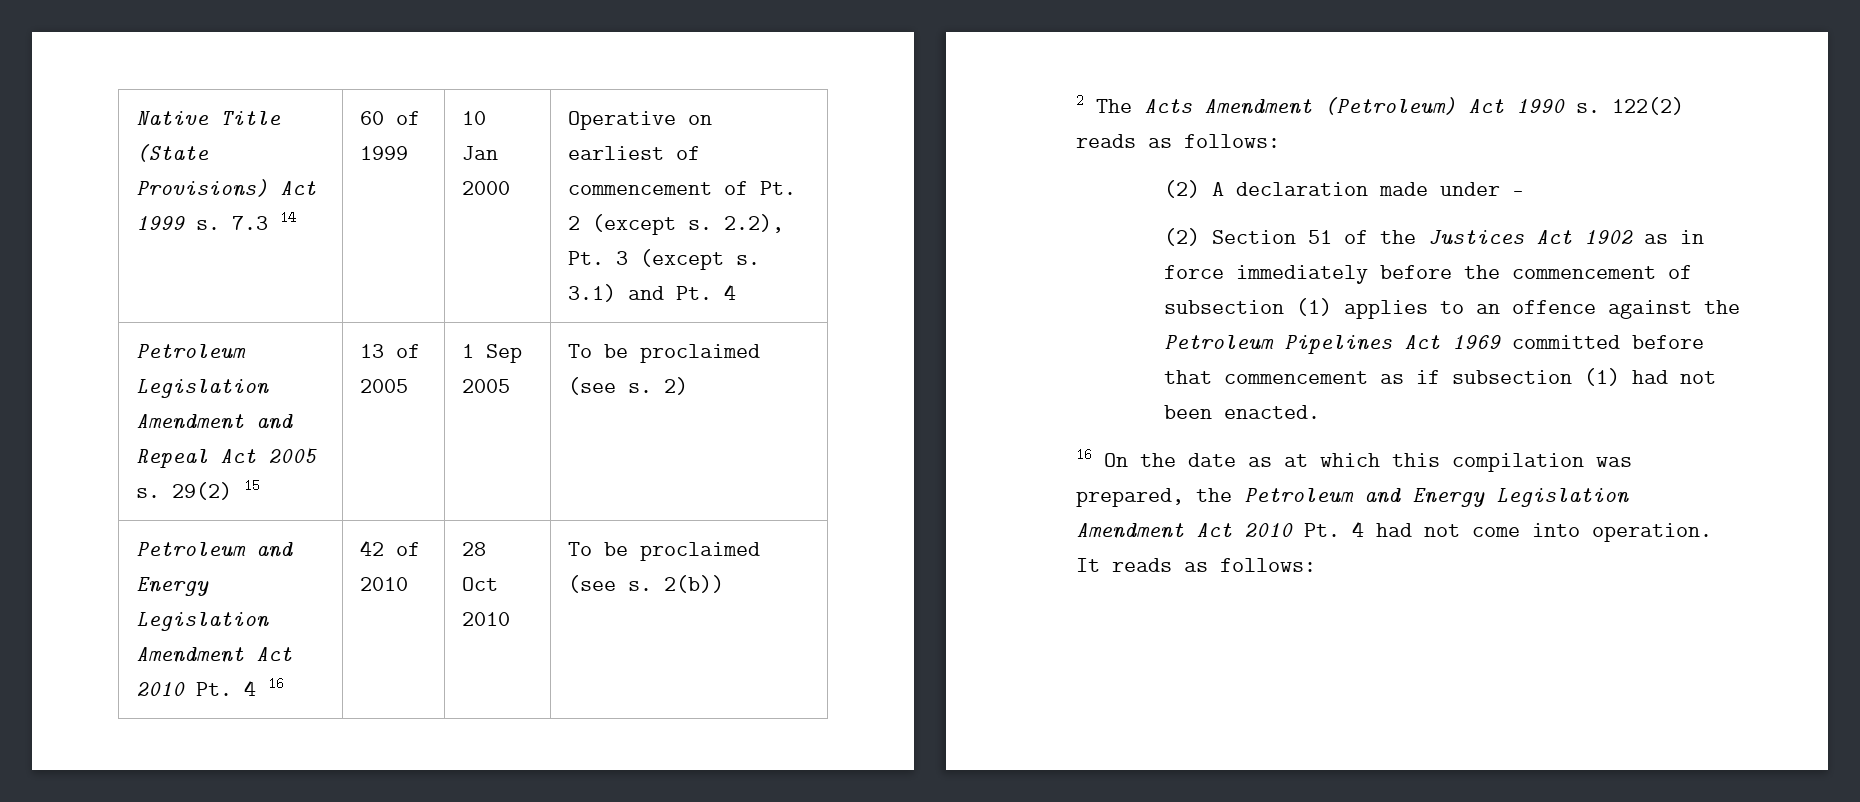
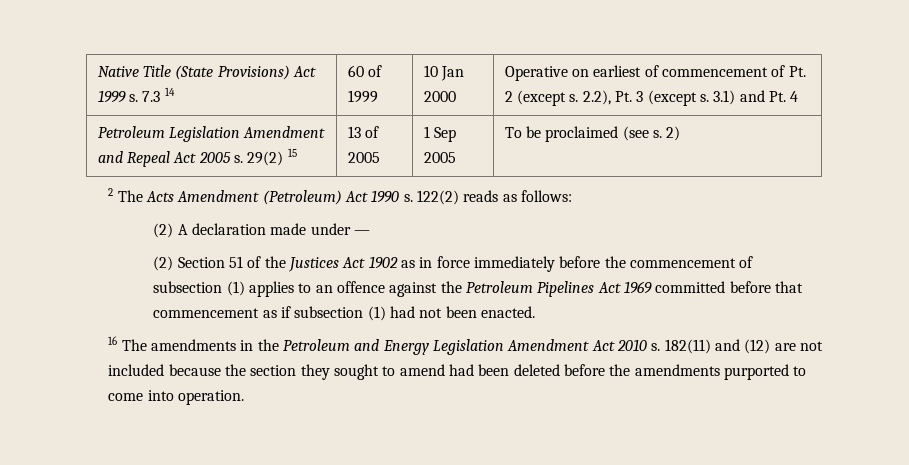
[136,542,294,558] [136,577,210,596] [136,612,270,631] [136,647,293,663] [136,677,285,696] [360,540,421,556] [360,577,409,591] [462,542,487,556] [462,577,499,591] [462,612,511,626] [568,542,761,561] [568,575,725,593] // Petroleum and Energy Legislation Amendment Act 2010 Pt. 4 16 | 42 of 2010 | 28 Oct 2010 | To be proclaimed (see s. 2(b)) -> (681, 133) none
[1104,453,1633,472] [1076,488,1185,507] On the date as at which this compilation was prepared, -> [121,339,254,351] The amendments in
[1304,521,1713,542] [1076,558,1317,572] Pt. 4 had not come into operation. It reads as follows: -> [651,339,823,354] [108,364,807,380] [108,390,245,405] s. 182(11) and (12) are not included because the section they sought to amend had been deleted before the amendments purported to come into operation.

